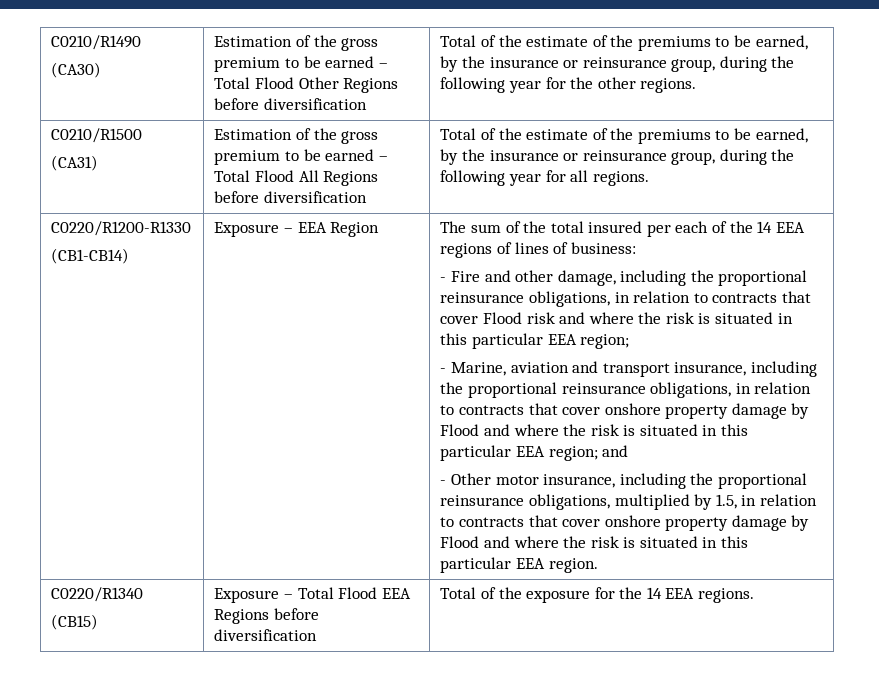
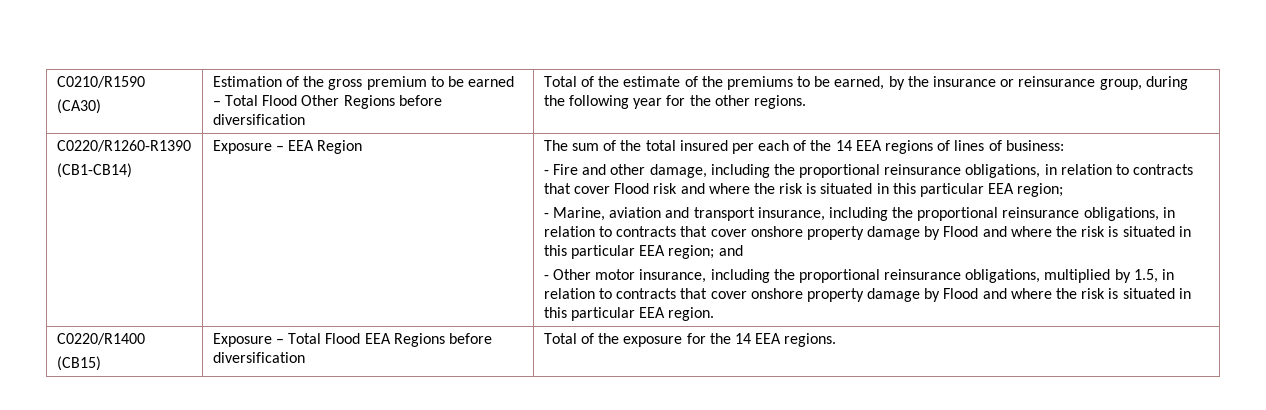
[51,35,142,50] C0210/R1490 -> [56,76,145,88] C0210/R1590
[51,128,143,143] [51,155,99,171] [214,128,379,144] [214,149,388,165] [214,170,379,186] [214,191,367,203] [440,128,808,144] [440,149,795,165] [440,170,649,186] [51,221,192,236] C0210/R1500 // (CA31) | Estimation of the gross premium to be earned – Total Flood All Regions before diversification | Total of the estimate of the premiums to be earned, by the insurance or reinsurance group, during the following year for all regions. // C0220/R1200-R1330 -> [56,140,191,152] C0220/R1260-R1390
[51,587,144,602] C0220/R1340 -> [56,333,145,345] C0220/R1400

